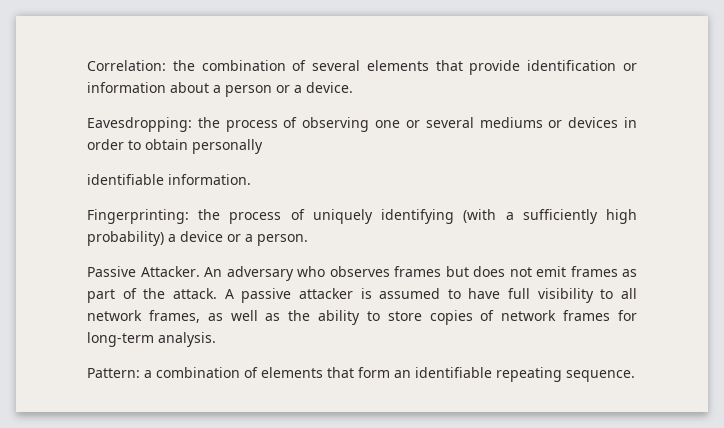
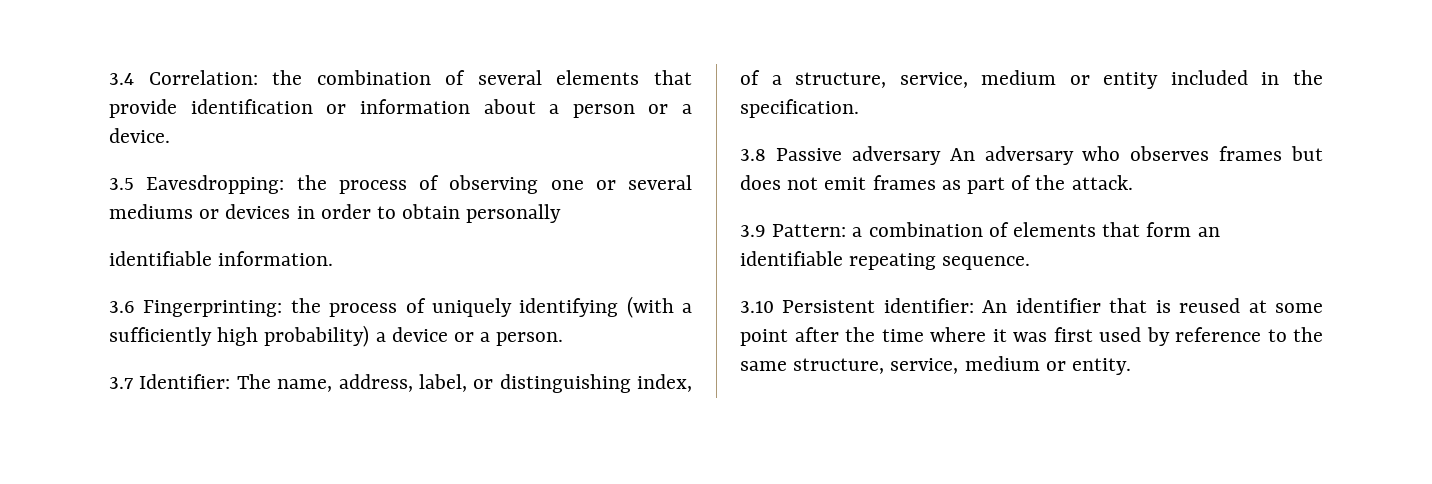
(87, 65) none -> [109,73,134,85] 3.4
(353, 87) none -> [109,178,134,190] 3.5
(251, 179) none -> [109,301,135,313] 3.6
[87,266,200,277] Passive Attacker. -> [109,374,692,393] [740,70,1323,89] [740,99,859,118] [740,146,941,165] 3.7 Identifier: The name, address, label, or distinguishing index, of a structure, service, medium or entity included in the specification. // 3.8 Passive adversary
[224,288,638,303] [87,310,637,325] [87,332,216,347] A passive attacker is assumed to have full visibility to all network frames, as well as the ability to store copies of network frames for long-term analysis. // -> [740,225,766,237] // 3.9
(635, 376) none -> [740,298,1323,313] [740,327,1323,346] [740,356,1132,375] // 3.10 Persistent identifier: An identifier that is reused at some point after the time where it was first used by reference to the same structure, service, medium or entity.

